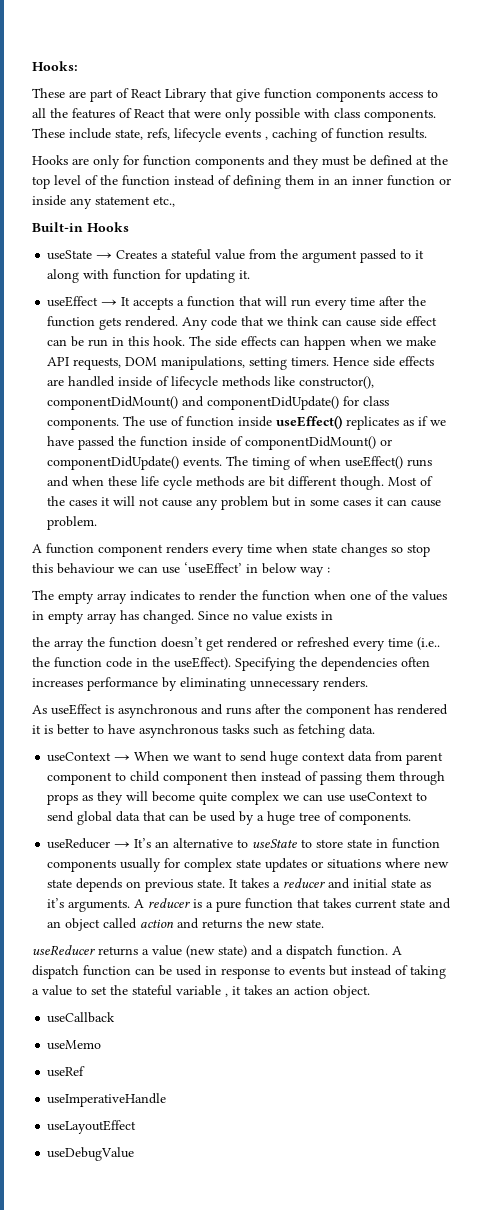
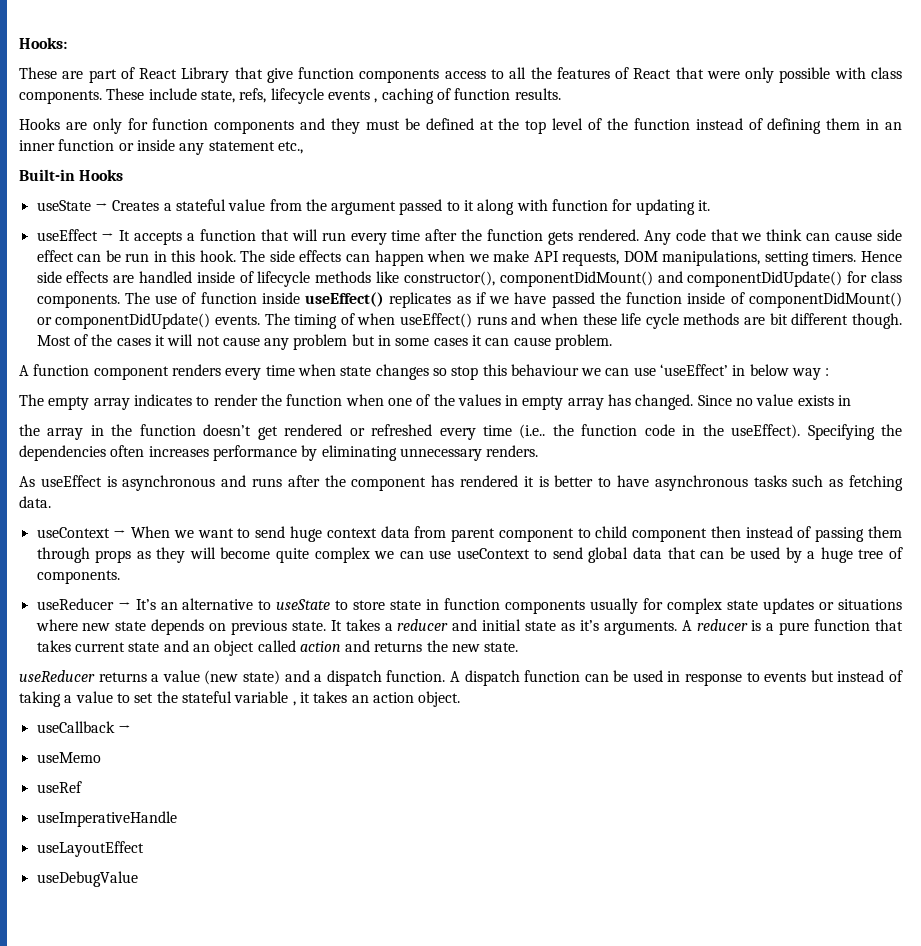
(84, 645) none -> [90,425,104,436] in
(116, 1017) none -> [117,725,131,733] →

